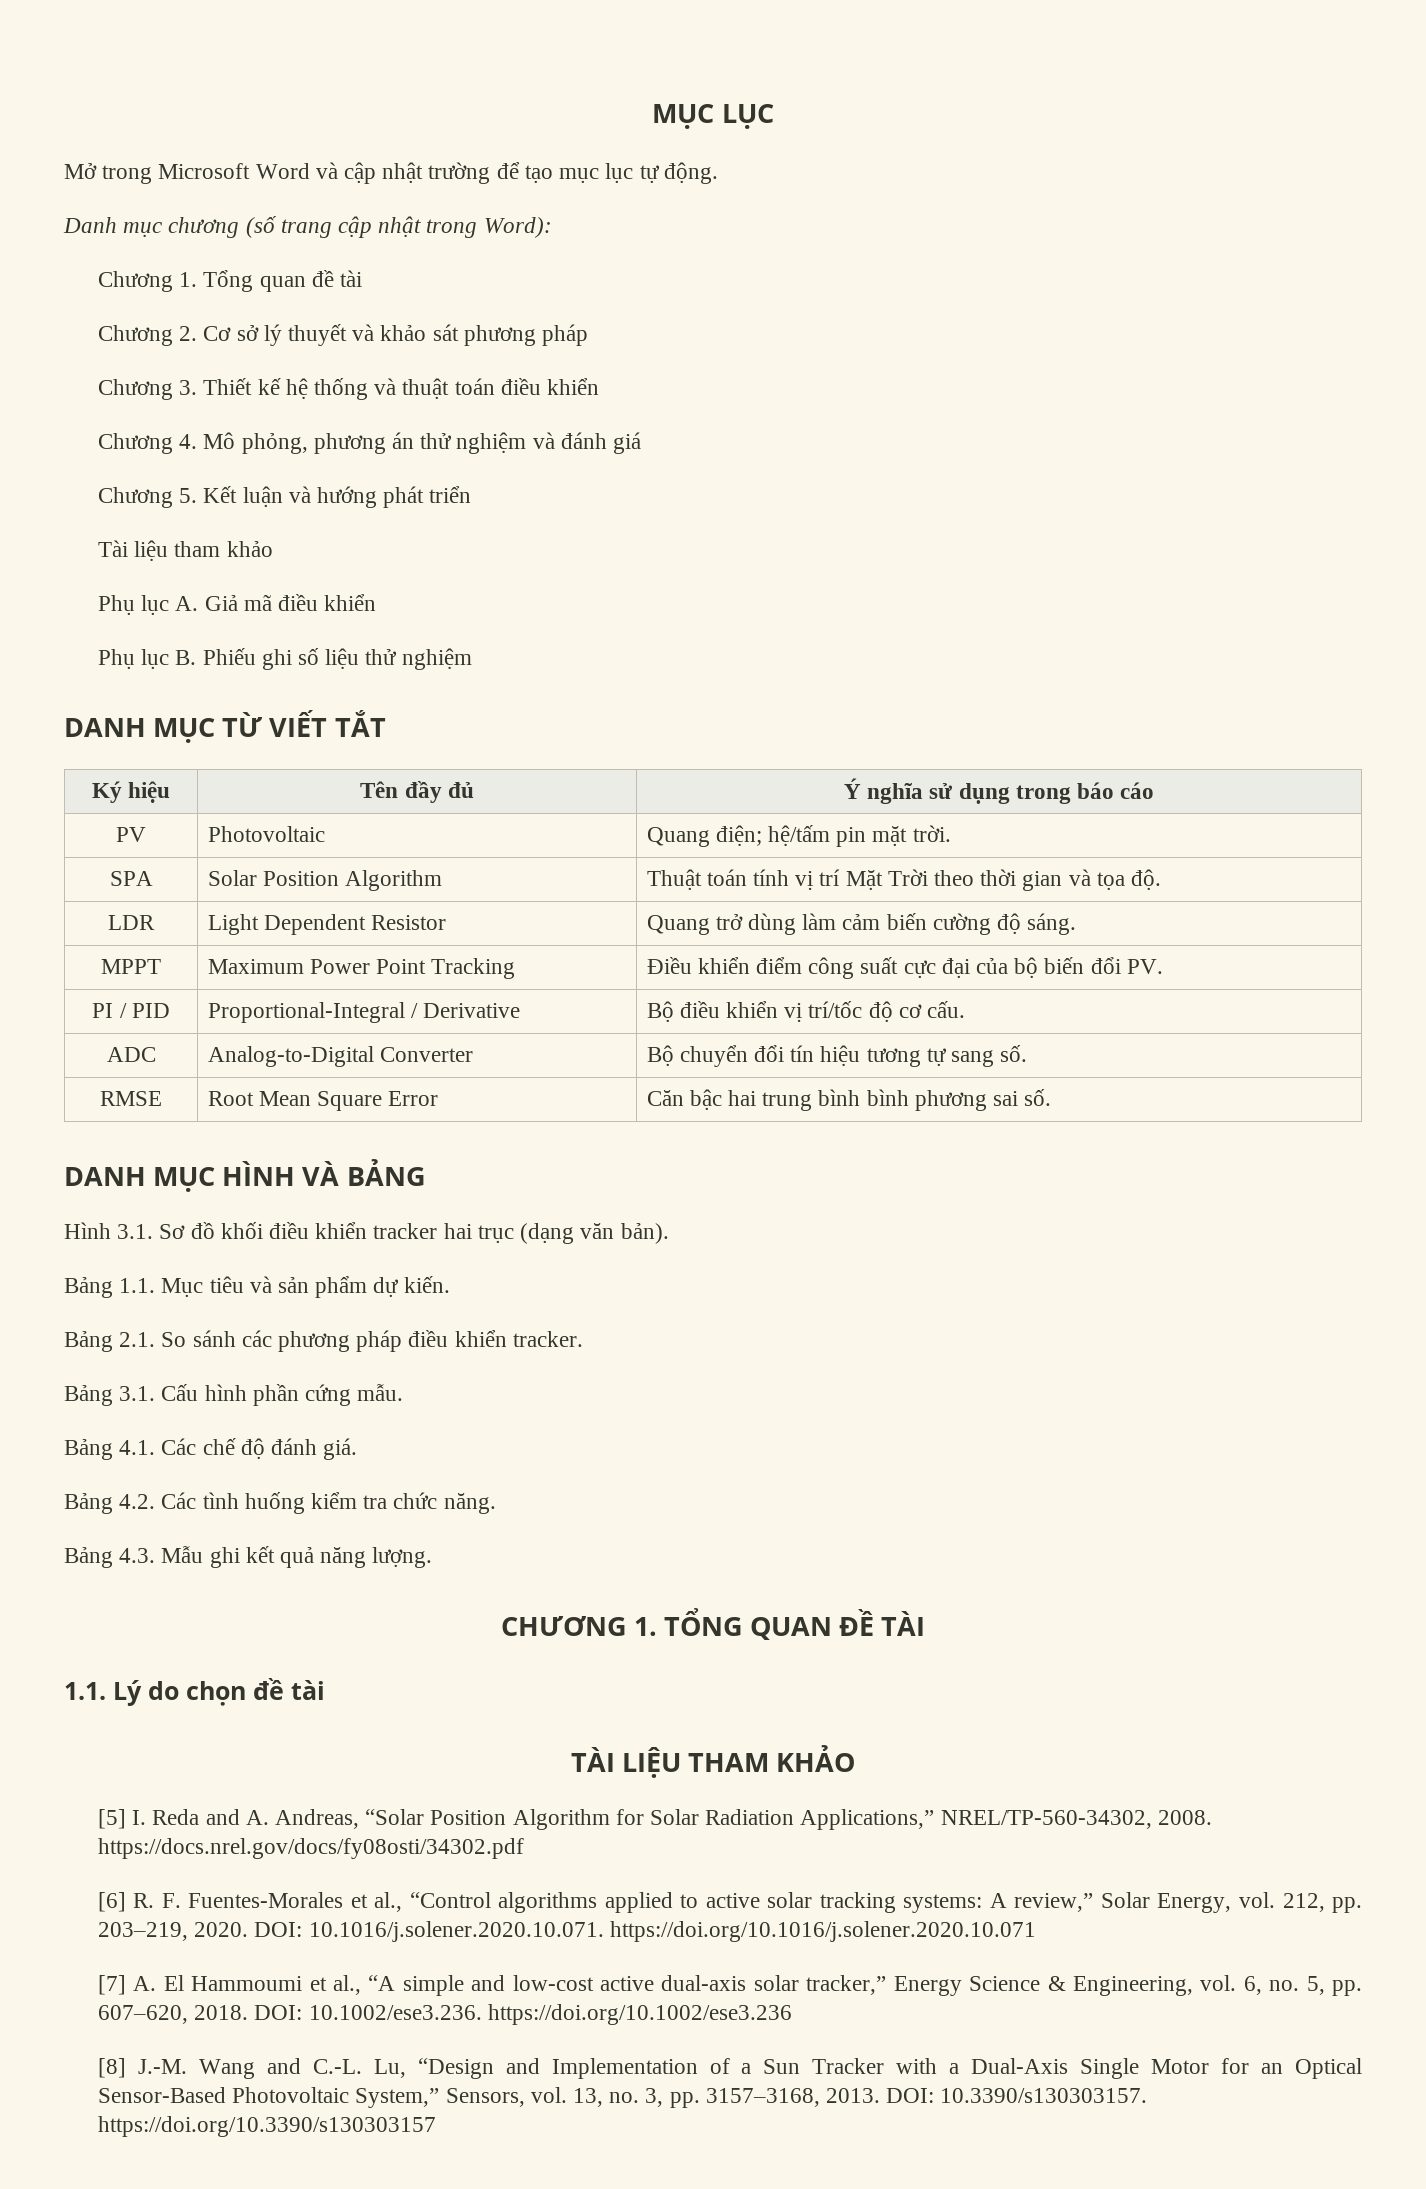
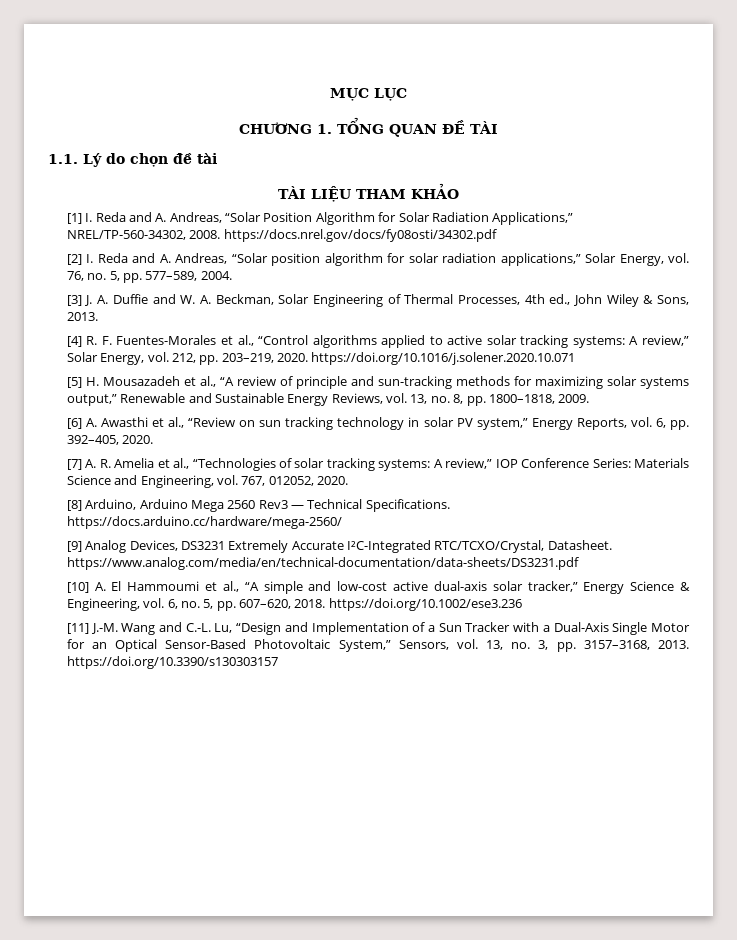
[64,162,718,184] [63,216,552,238] [97,270,362,292] [97,324,589,346] [97,378,600,400] [97,432,642,454] [97,486,472,508] [97,540,273,561] [97,594,377,615] [97,648,472,670] [64,710,386,743] [91,781,171,803] [360,781,474,803] [843,778,1155,804] [116,827,146,842] [207,826,325,842] [646,825,951,847] [109,871,153,886] [207,870,443,891] [646,869,1162,891] [108,915,155,930] [207,914,447,935] [646,913,1077,935] [101,959,161,974] [207,958,516,979] [646,957,1163,979] [92,1003,170,1018] [207,1002,521,1023] [646,1001,966,1022] [106,1047,156,1062] [207,1046,473,1067] [646,1045,1028,1067] [100,1091,162,1106] [207,1091,439,1111] [646,1089,1052,1111] [64,1159,426,1192] [64,1222,669,1244] [64,1276,450,1298] [64,1330,583,1352] [64,1384,404,1406] [64,1438,358,1460] [64,1492,496,1514] [64,1546,433,1568] // Mở trong Microsoft Word và cập nhật trường để tạo mục lục tự động. // Danh mục chương (số trang cập nhật trong Word): // Chương 1. Tổng quan đề tài // Chương 2. Cơ sở lý thuyết và khảo sát phương pháp // Chương 3. Thiết kế hệ thống và thuật toán điều khiển // Chương 4. Mô phỏng, phương án thử nghiệm và đánh giá // Chương 5. Kết luận và hướng phát triển // Tài liệu tham khảo // Phụ lục A. Giả mã điều khiển // Phụ lục B. Phiếu ghi số liệu thử nghiệm // DANH MỤC TỪ VIẾT TẮT // Ký hiệu | Tên đầy đủ | Ý nghĩa sử dụng trong báo cáo // PV | Photovoltaic | Quang điện; hệ/tấm pin mặt trời. // SPA | Solar Position Algorithm | Thuật toán tính vị trí Mặt Trời theo thời gian và tọa độ. // LDR | Light Dependent Resistor | Quang trở dùng làm cảm biến cường độ sáng. // MPPT | Maximum Power Point Tracking | Điều khiển điểm công suất cực đại của bộ biến đổi PV. // PI / PID | Proportional-Integral / Derivative | Bộ điều khiển vị trí/tốc độ cơ cấu. // ADC | Analog-to-Digital Converter | Bộ chuyển đổi tín hiệu tương tự sang số. // RMSE | Root Mean Square Error | Căn bậc hai trung bình bình phương sai số. // DANH MỤC HÌNH VÀ BẢNG // Hình 3.1. Sơ đồ khối điều khiển tracker hai trục (dạng văn bản). // Bảng 1.1. Mục tiêu và sản phẩm dự kiến. // Bảng 2.1. So sánh các phương pháp điều khiển tracker. // Bảng 3.1. Cấu hình phần cứng mẫu. // Bảng 4.1. Các chế độ đánh giá. // Bảng 4.2. Các tình huống kiểm tra chức năng. // Bảng 4.3. Mẫu ghi kết quả năng lượng. -> (407, 94) none
[97,1809,126,1829] [5] -> [66,213,82,224] [1]
[97,1892,126,1912] [6] -> [66,253,689,266] [66,271,232,283] [66,294,690,307] [66,312,98,321] [66,336,82,347] [2] I. Reda and A. Andreas, “Solar position algorithm for solar radiation applications,” Solar Energy, vol. 76, no. 5, pp. 577–589, 2004. // [3] J. A. Duffie and W. A. Beckman, Solar Engineering of Thermal Processes, 4th ed., John Wiley & Sons, 2013. // [4]
[254,1921,604,1942] DOI: 10.1016/j.solener.2020.10.071. -> (309, 357) none
[97,1975,126,1995] [7] -> [66,376,690,389] [66,393,590,406] [66,417,689,430] [66,435,154,445] [66,458,689,471] [66,475,349,488] [66,499,450,512] [66,516,342,529] [66,540,612,553] [66,557,579,570] [66,582,89,593] [5] H. Mousazadeh et al., “A review of principle and sun-tracking methods for maximizing solar systems output,” Renewable and Sustainable Energy Reviews, vol. 13, no. 8, pp. 1800–1818, 2009. // [6] A. Awasthi et al., “Review on sun tracking technology in solar PV system,” Energy Reports, vol. 6, pp. 392–405, 2020. // [7] A. R. Amelia et al., “Technologies of solar tracking systems: A review,” IOP Conference Series: Materials Science and Engineering, vol. 767, 012052, 2020. // [8] Arduino, Arduino Mega 2560 Rev3 — Technical Specifications. https://docs.arduino.cc/hardware/mega-2560/ // [9] Analog Devices, DS3231 Extremely Accurate I²C-Integrated RTC/TCXO/Crystal, Datasheet. https://www.analog.com/media/en/technical-documentation/data-sheets/DS3231.pdf // [10]
[254,2005,482,2020] DOI: 10.1002/ese3.236. -> (326, 603) none
[97,2058,126,2078] [8] -> [66,623,89,634] [11]
[886,2088,1148,2103] DOI: 10.3390/s130303157. -> (689, 644) none

